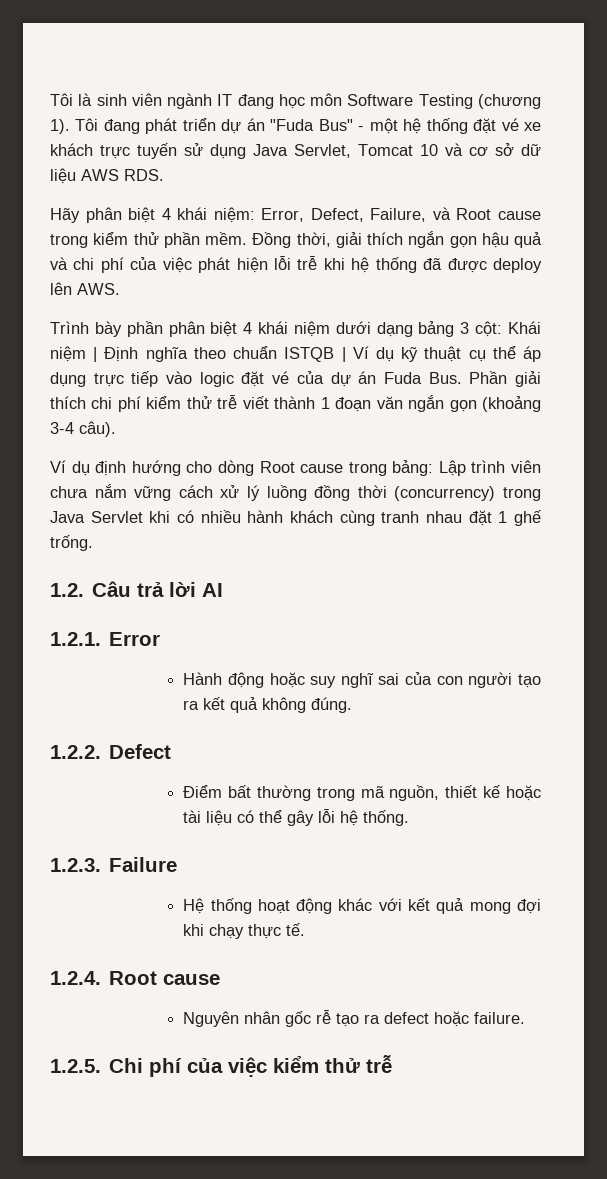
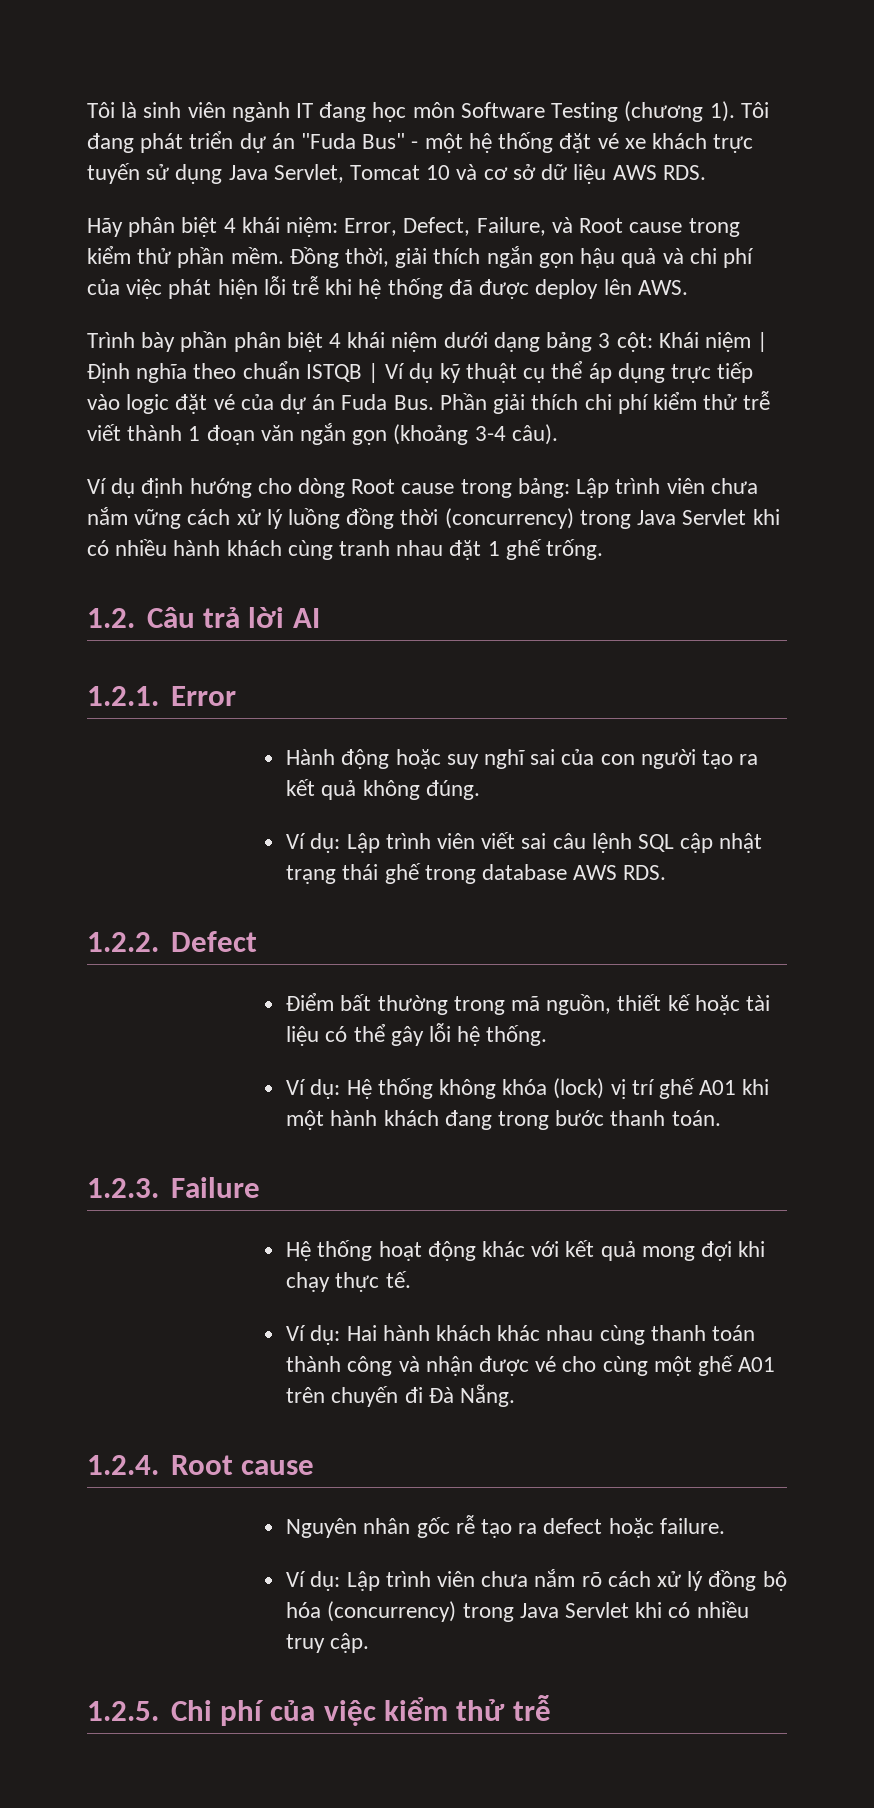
(353, 705) none -> [286,832,763,853] [286,863,667,884] // Ví dụ: Lập trình viên viết sai câu lệnh SQL cập nhật trạng thái ghế trong database AWS RDS.
(410, 818) none -> [286,1078,770,1099] [286,1110,721,1130] // Ví dụ: Hệ thống không khóa (lock) vị trí ghế A01 khi một hành khách đang trong bước thanh toán.
(306, 929) none -> [286,1325,756,1345] [286,1355,776,1376] [286,1384,516,1407] // Ví dụ: Hai hành khách khác nhau cùng thanh toán thành công và nhận được vé cho cùng một ghế A01 trên chuyến đi Đà Nẵng.
(526, 1018) none -> [286,1569,787,1591] [286,1601,749,1622] [286,1633,370,1653] // Ví dụ: Lập trình viên chưa nắm rõ cách xử lý đồng bộ hóa (concurrency) trong Java Servlet khi có nhiều truy cập.

